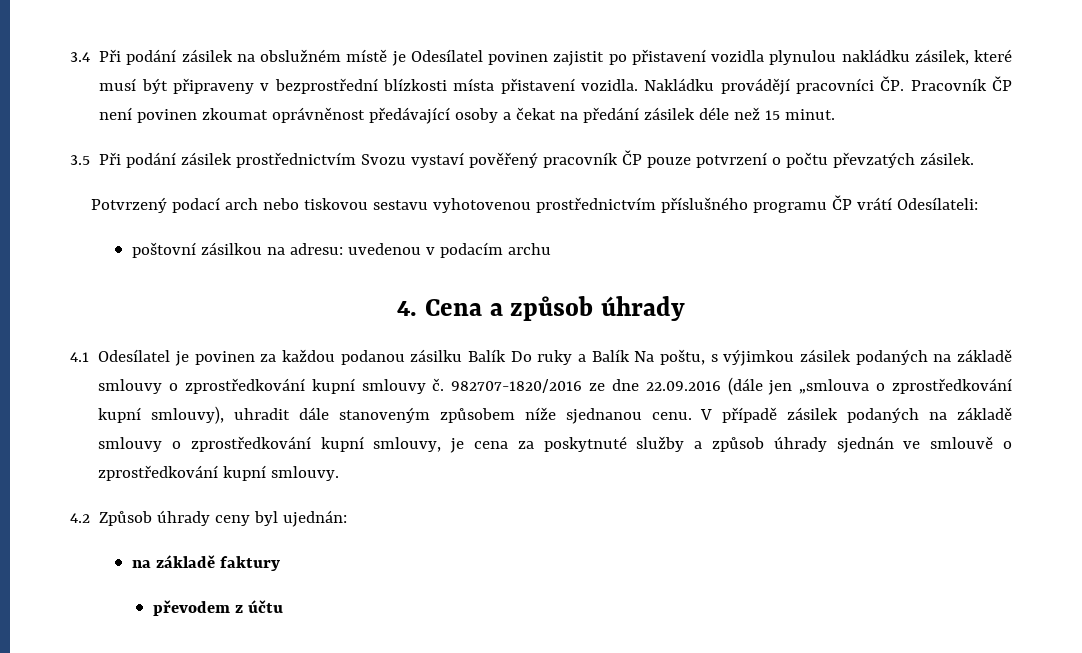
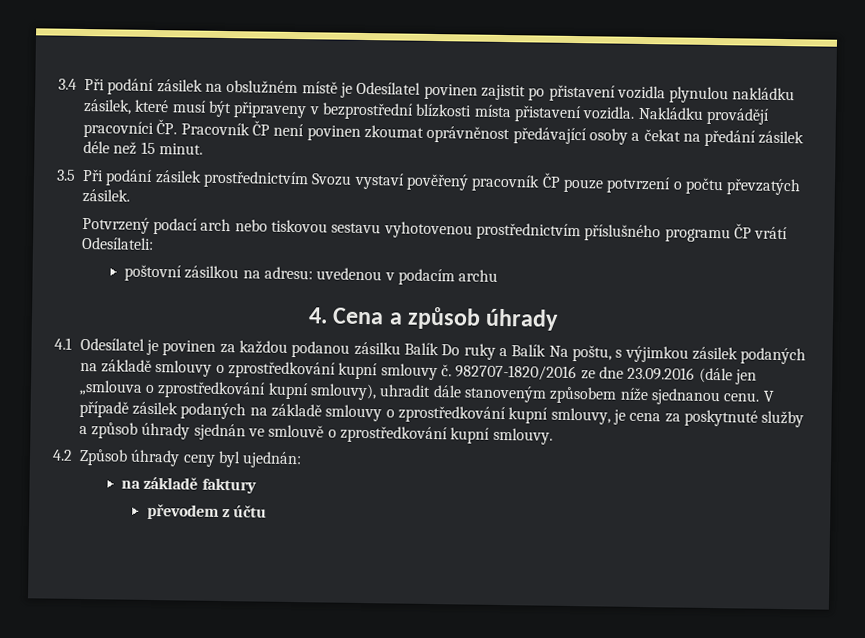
[645,381,721,391] 22.09.2016 -> [627,366,696,381] 23.09.2016

